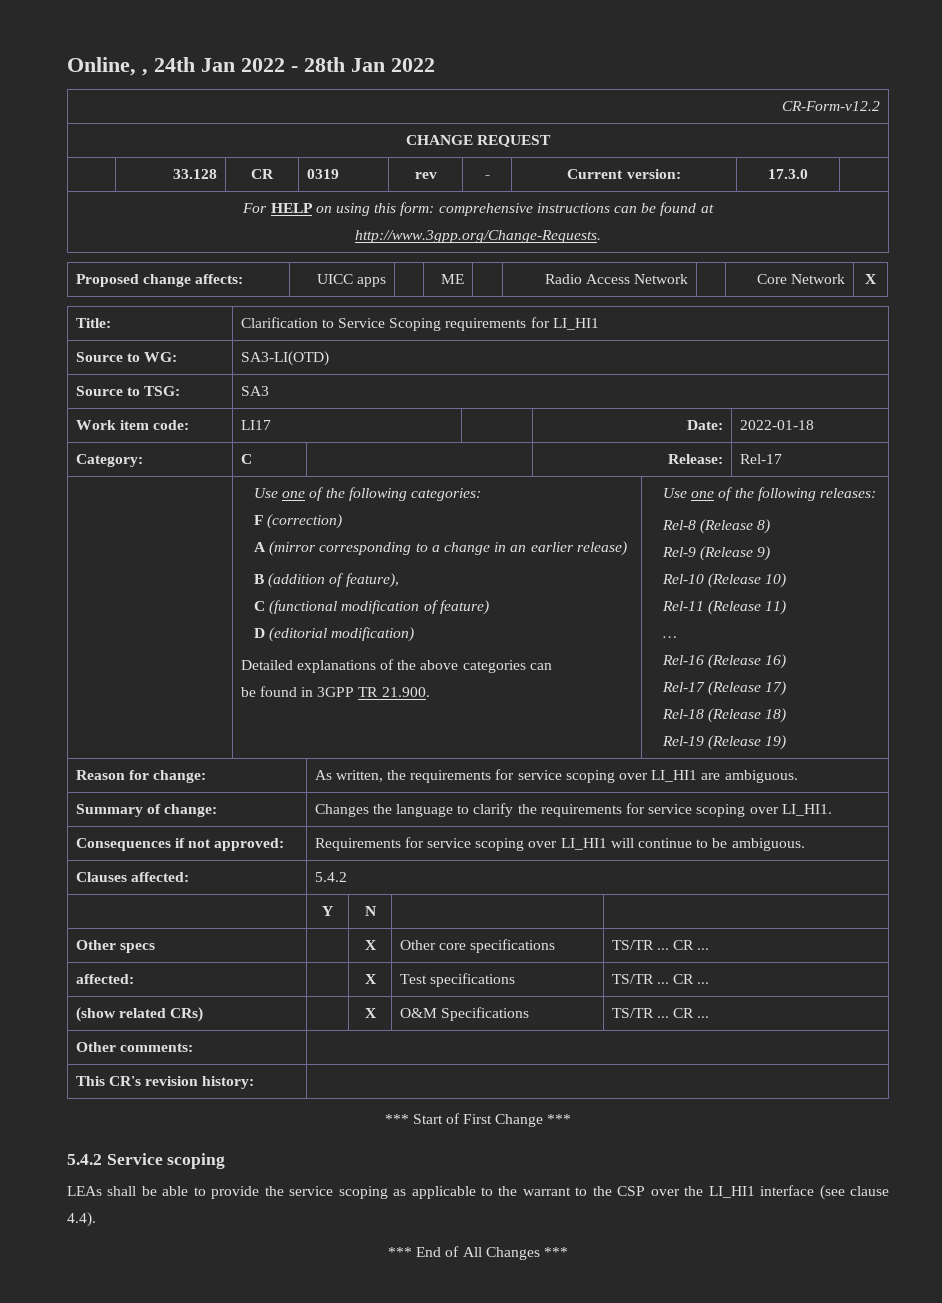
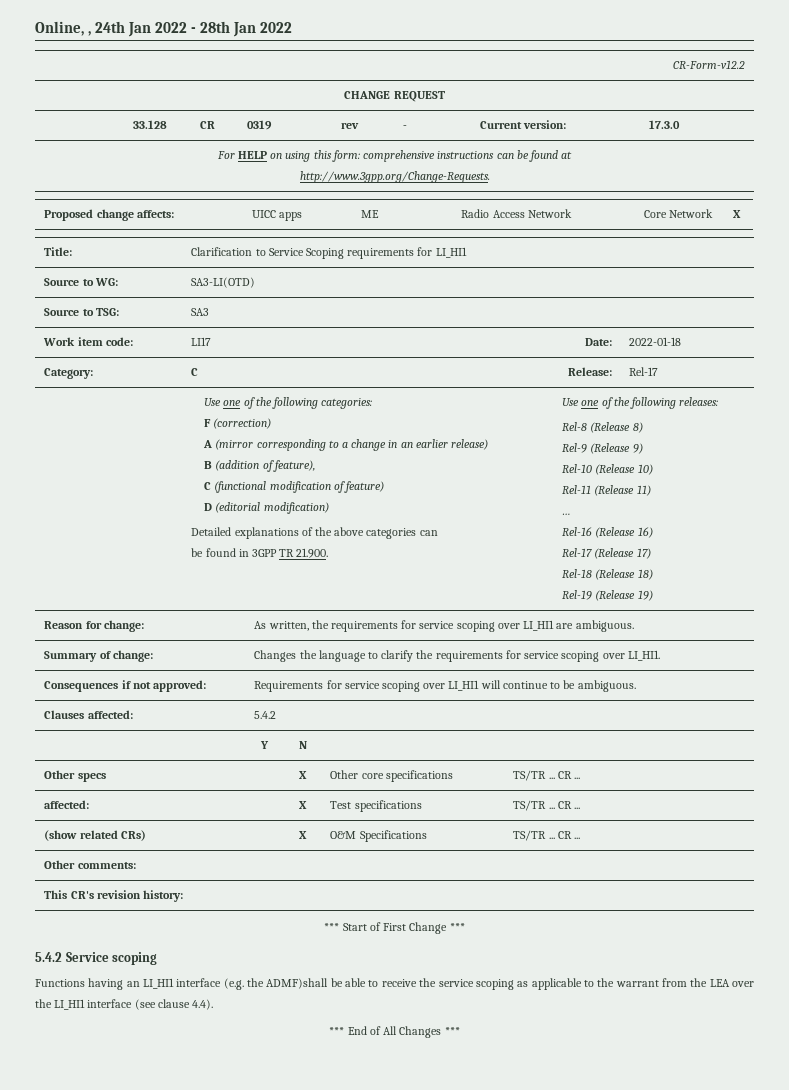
[67,1186,137,1196] LEAs shall -> [35,978,329,990] Functions having an LI_HI1 interface (e.g. the ADMF)shall
[211,1186,260,1199] provide -> [381,979,417,987] receive
[575,1186,646,1196] to the CSP -> [661,978,730,987] from the LEA

